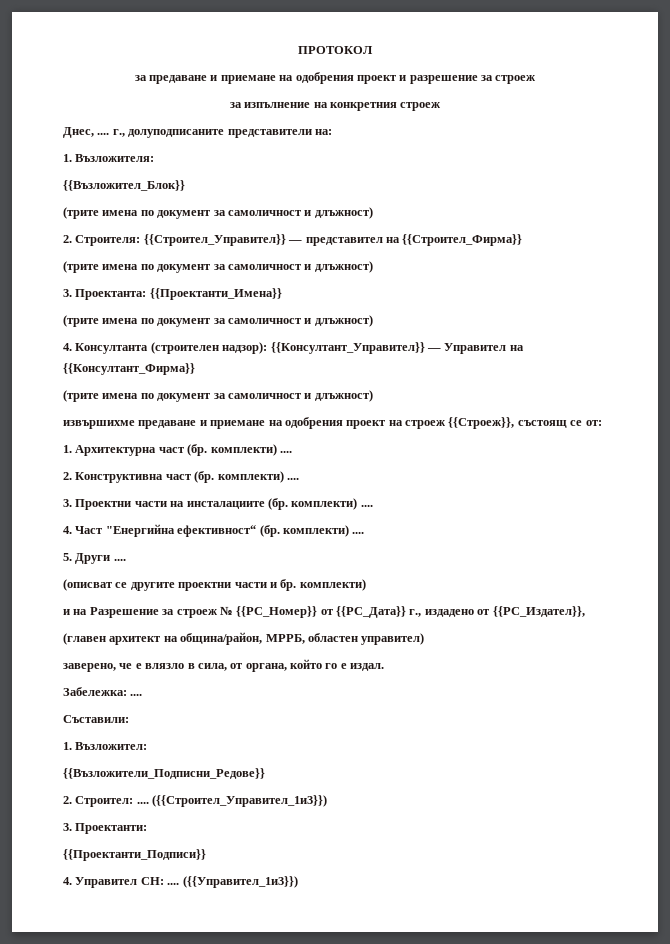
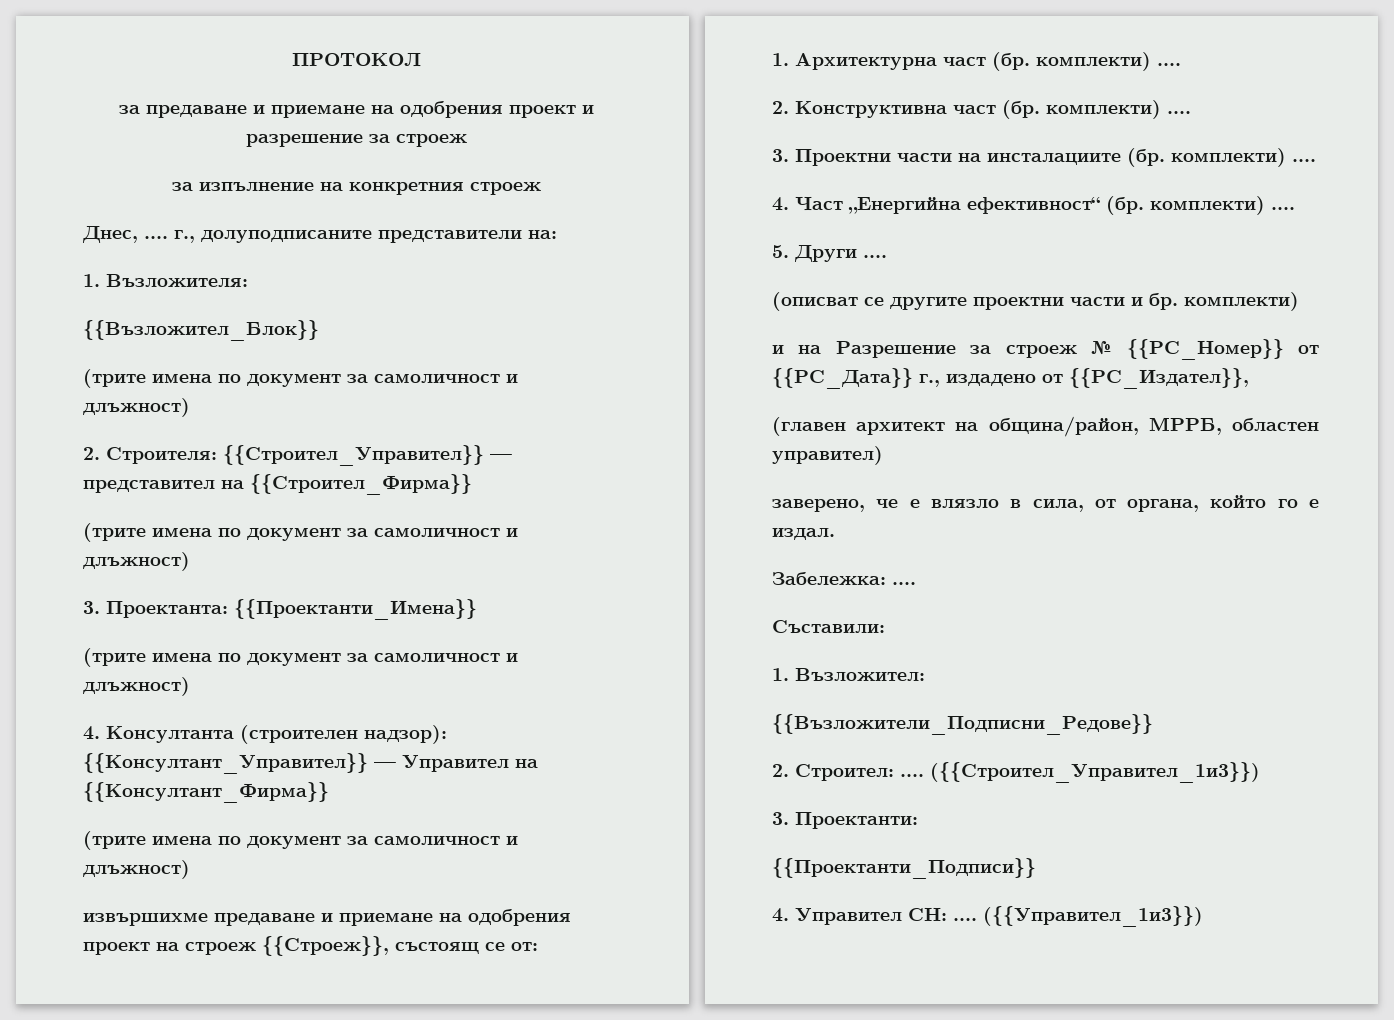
[105,524,175,537] "Енергийна -> [848,197,961,214] „Енергийна

